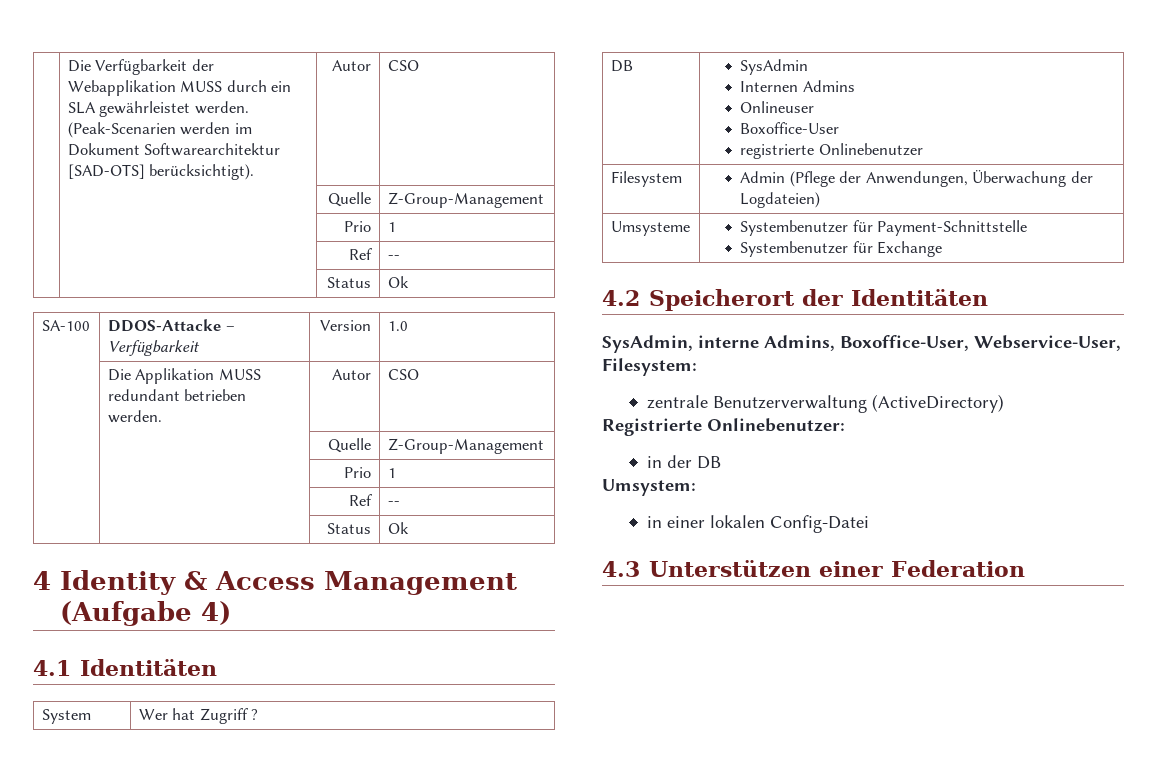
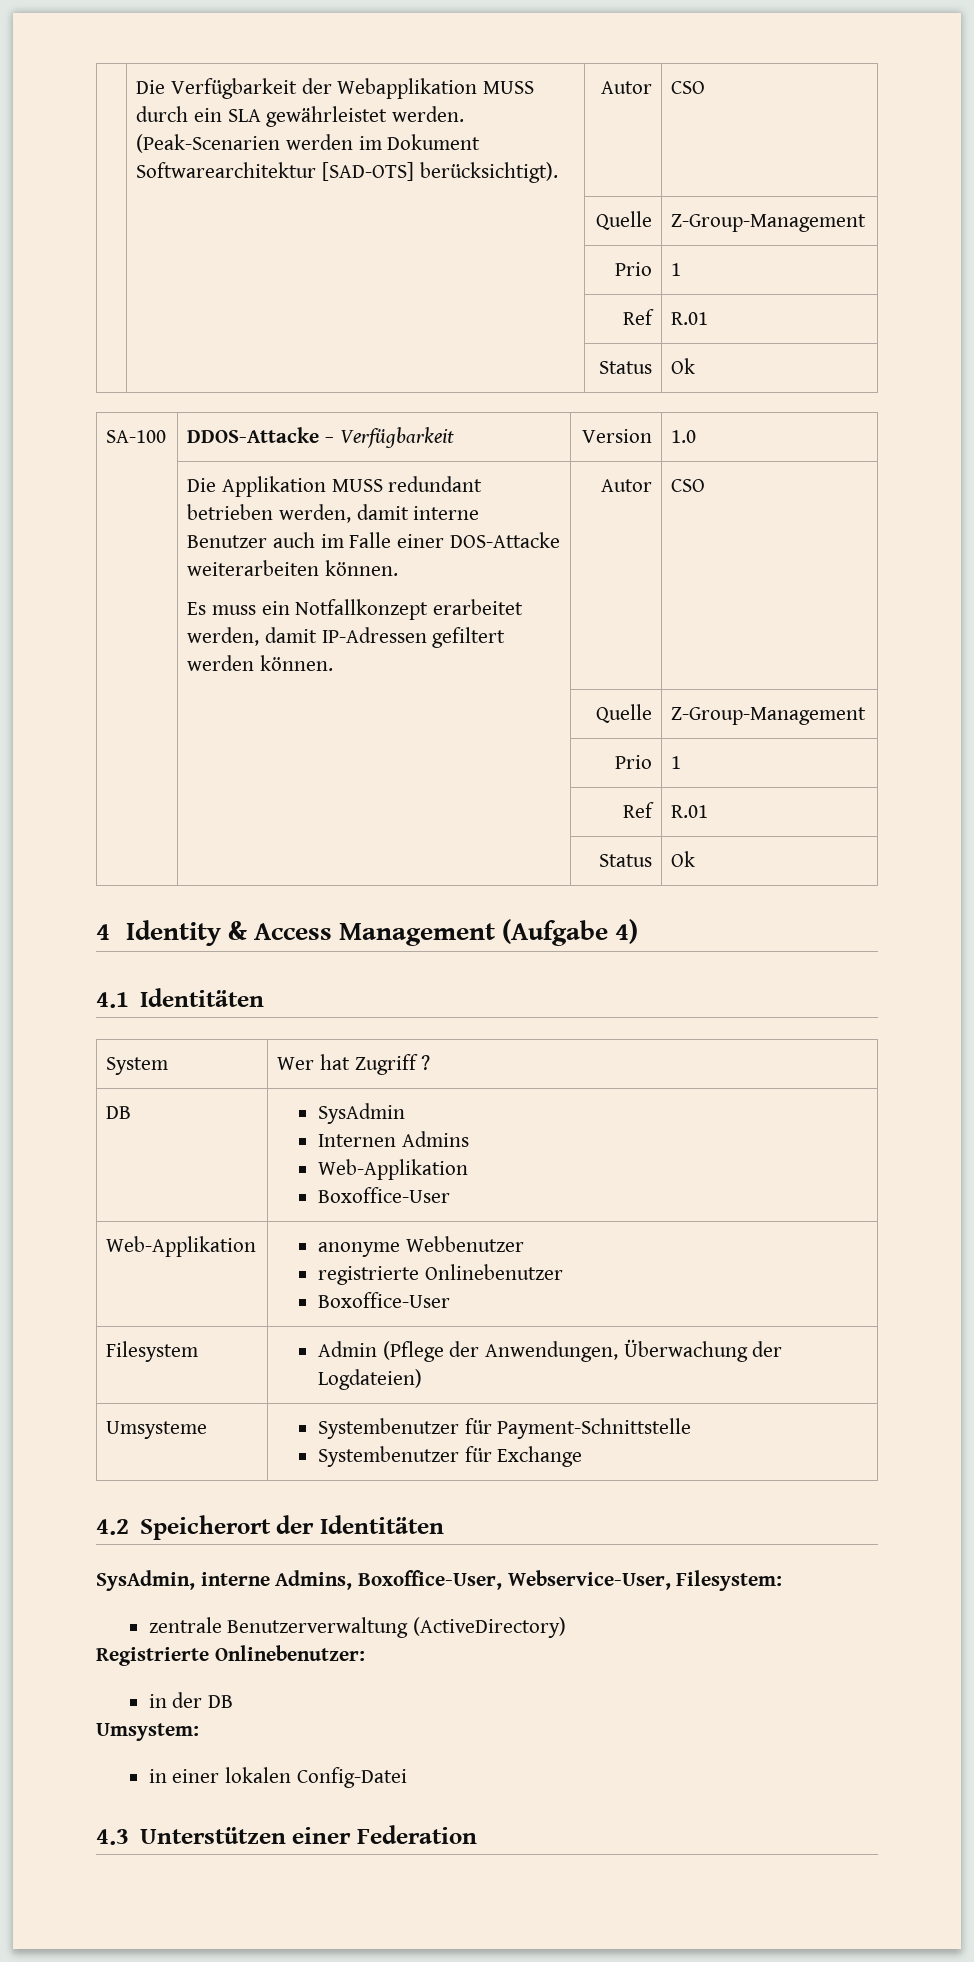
[387,255,400,260] -- -> [671,312,709,325] R.01
[107,410,162,423] [332,369,372,380] [387,369,419,380] [328,438,372,453] [387,438,544,454] [344,467,372,478] [387,468,396,478] [349,494,373,506] [387,501,400,506] werden. | Autor | CSO // | | Quelle | Z-Group-Management // | | Prio | 1 // | | Ref | -- -> [278,504,480,523] [187,532,560,548] [187,560,398,576] [187,599,523,620] [187,627,506,648] [187,655,333,671] [600,479,652,492] [671,479,706,492] [595,704,652,723] [671,707,867,725] [614,755,652,769] [671,756,682,769] [622,802,654,818] [671,805,709,818] werden, damit interne Benutzer auch im Falle einer DOS-Attacke weiterarbeiten können. // Es muss ein Notfallkonzept erarbeitet werden, damit IP-Adressen gefiltert werden können. | Autor | CSO // | | Quelle | Z-Group-Management // | | Prio | 1 // | | Ref | R.01
[740,101,815,113] [740,122,840,134] Onlineuser // Boxoffice-User -> [318,1159,469,1180] [318,1187,451,1203] [106,1236,257,1257] [318,1236,524,1257] Web-Applikation // Boxoffice-User // Web-Applikation | anonyme Webbenutzer
(923, 149) none -> [318,1292,451,1308] // Boxoffice-User

